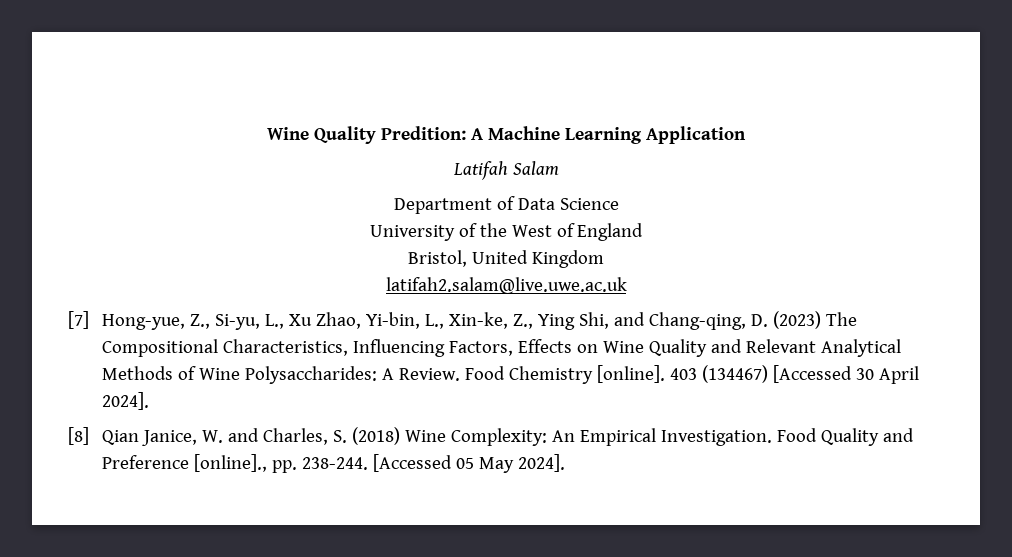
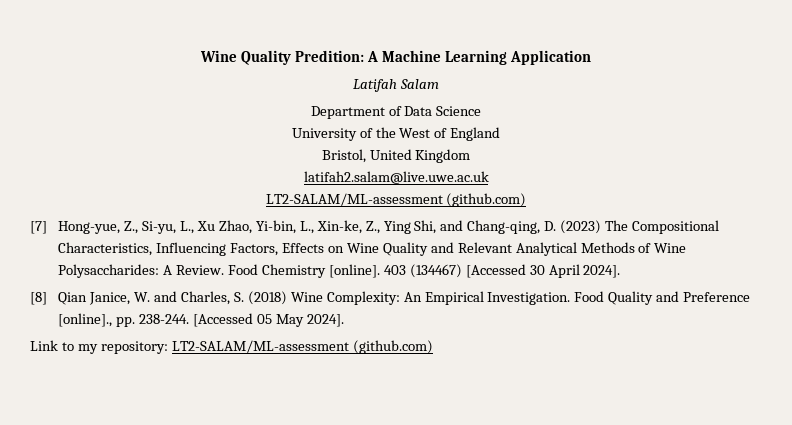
(627, 285) none -> [265,193,527,207] // LT2-SALAM/ML-assessment (github.com)
(566, 463) none -> [30,340,433,354] // Link to my repository: LT2-SALAM/ML-assessment (github.com)

